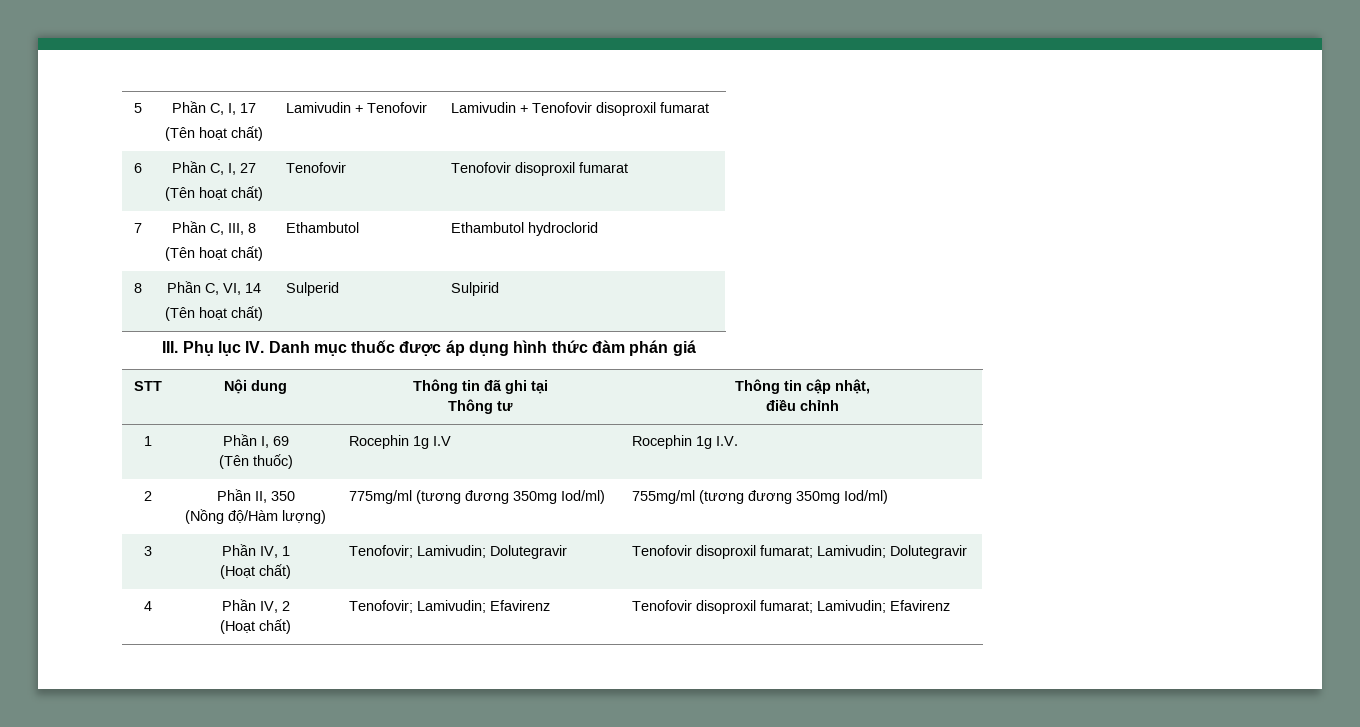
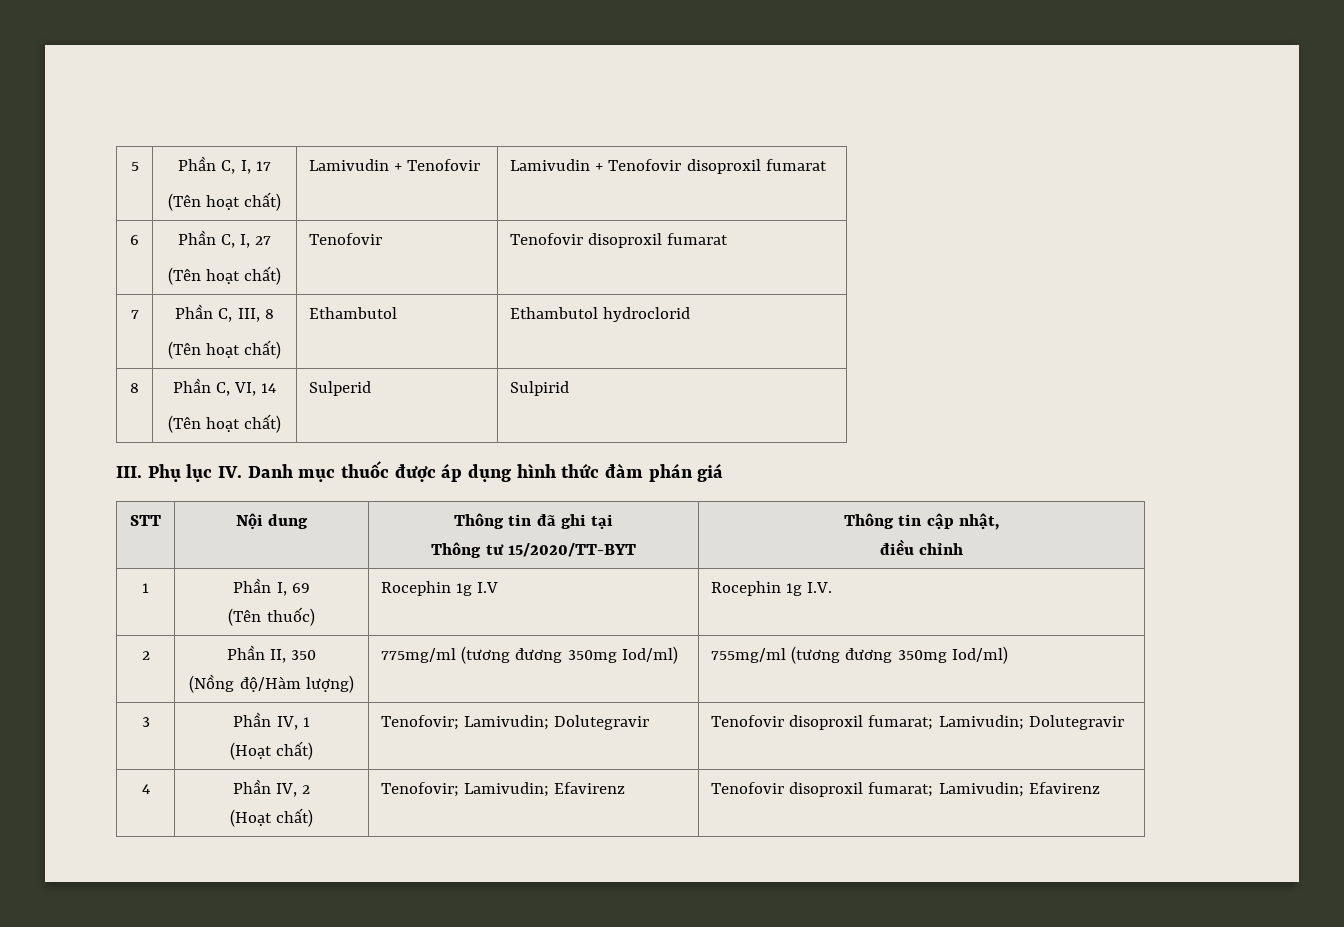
(513, 406) none -> [507,543,636,557] 15/2020/TT-BYT

